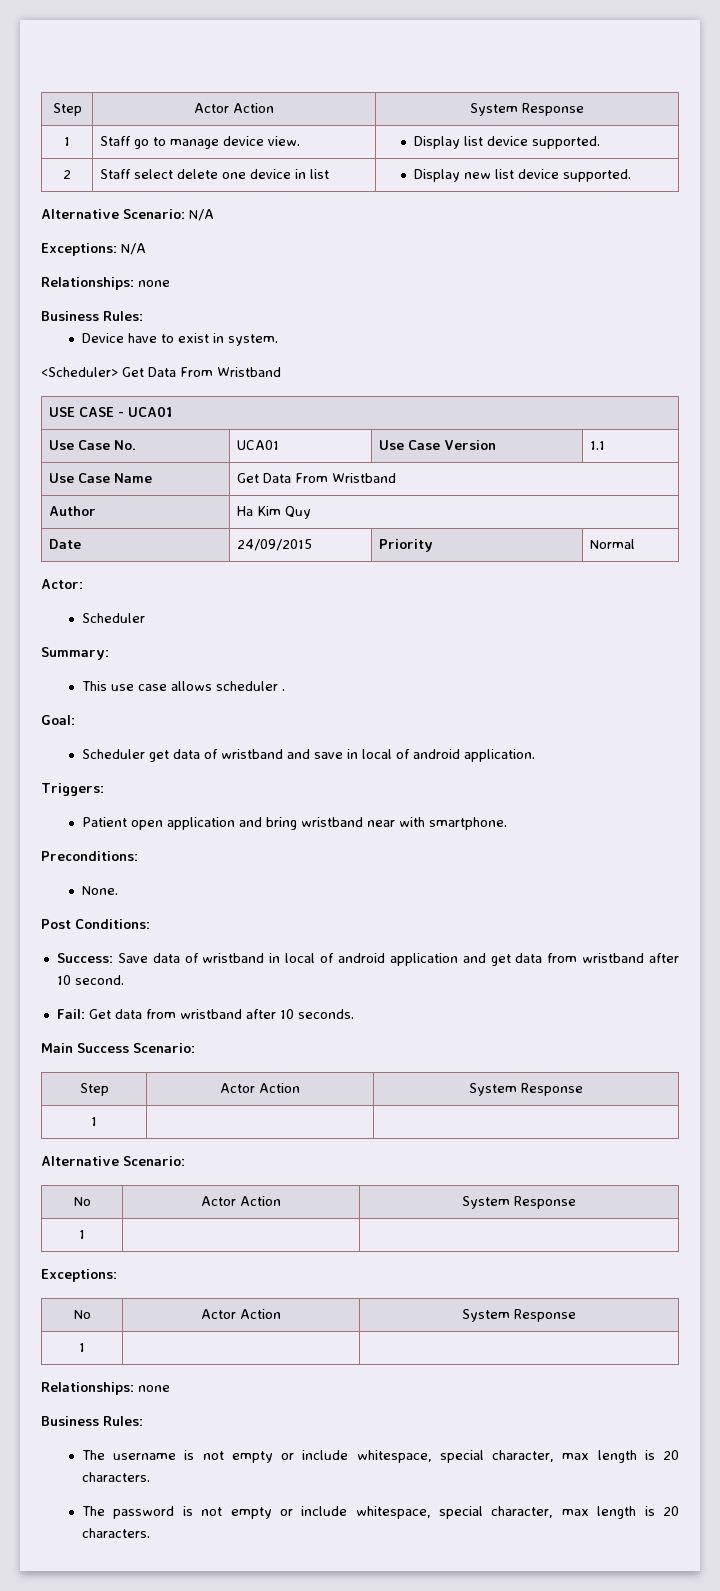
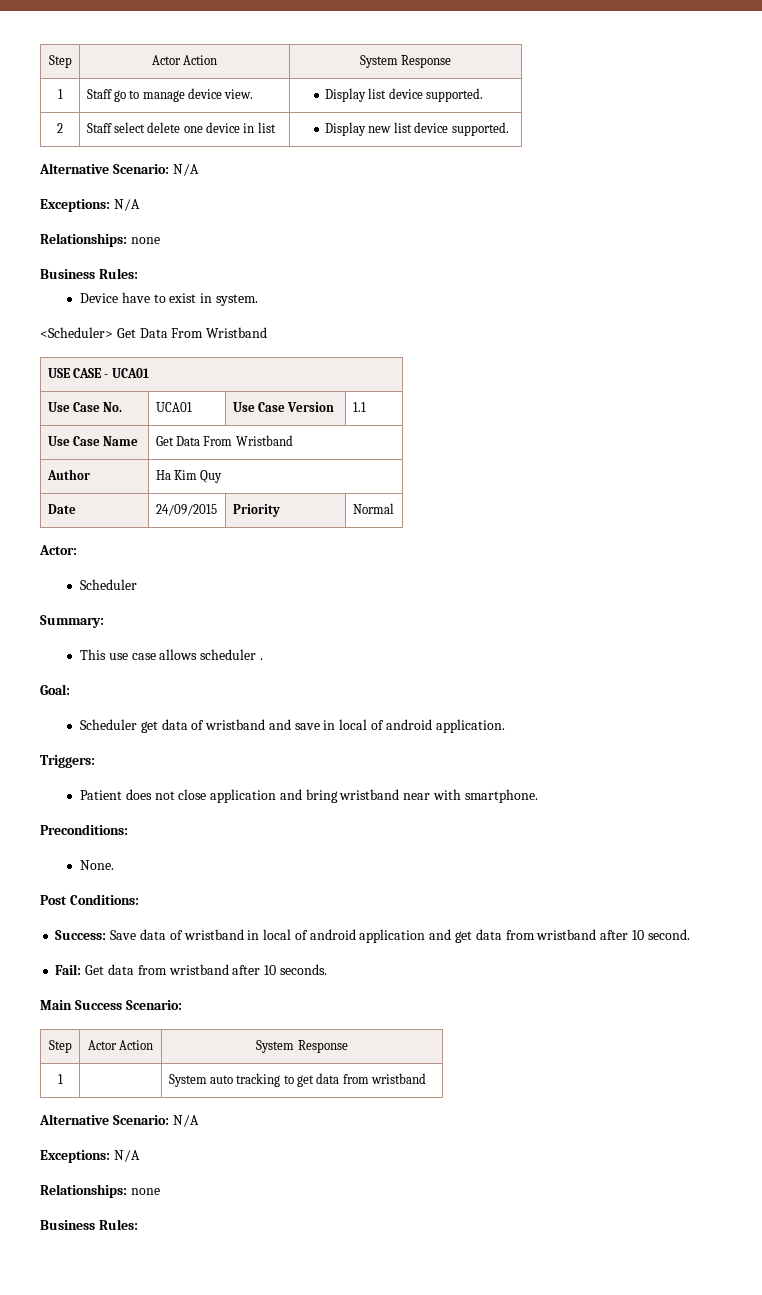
[131,820,164,830] open -> [125,789,207,800] does not close
[41,1156,185,1166] [73,1197,91,1206] [201,1196,281,1206] [462,1196,576,1209] [79,1230,85,1239] [41,1269,117,1282] [73,1310,91,1319] [201,1309,281,1319] [462,1309,576,1322] [79,1343,85,1352] [41,1382,170,1395] [41,1416,143,1426] [82,1450,679,1463] [82,1472,151,1482] [82,1506,679,1519] [82,1528,151,1538] // Alternative Scenario: // No | Actor Action | System Response // 1 | | // Exceptions: // No | Actor Action | System Response // 1 | | // Relationships: none // Business Rules: // The username is not empty or include whitespace, special character, max length is 20 characters. // The password is not empty or include whitespace, special character, max length is 20 characters. -> [168,1073,427,1087] [39,1114,199,1127] [40,1150,140,1163] [40,1184,160,1198] [40,1219,138,1230] System auto tracking to get data from wristband // Alternative Scenario: N/A // Exceptions: N/A // Relationships: none // Business Rules:

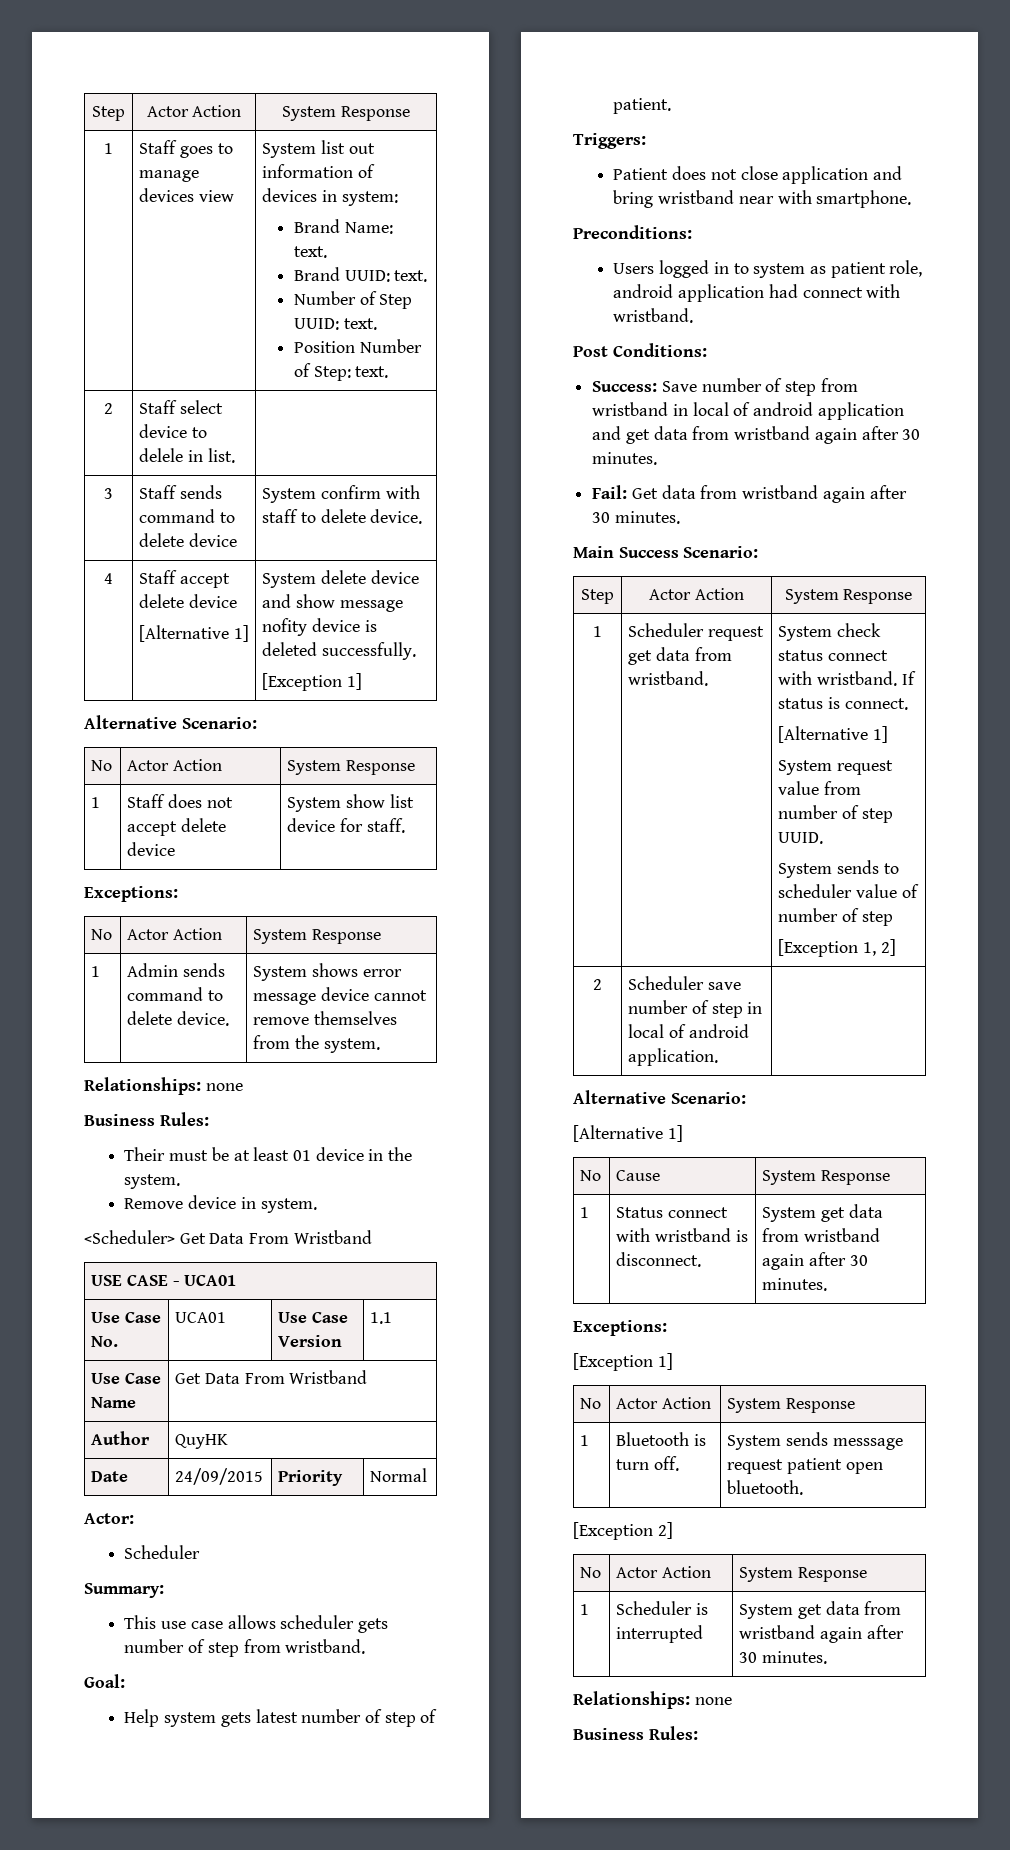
[113,90,126,102] go -> [179,146,213,158] goes
[188,88,254,99] [325,88,484,102] [57,123,63,133] [86,122,276,133] [325,122,509,136] [39,163,199,176] [40,199,140,212] [40,233,160,247] [40,268,138,279] [79,292,197,303] device view. | Display list device supported. // 2 | Staff select delete one device in list | Display new list device supported. // Alternative Scenario: N/A // Exceptions: N/A // Relationships: none // Business Rules: // Device have to exist -> [139,188,234,202] [262,140,375,158] [262,164,375,178] [262,188,398,206] [293,219,393,234] [293,246,327,258] [293,267,428,282] [293,291,413,309] [293,318,377,330] [293,339,422,353] [293,363,389,381] [104,403,113,414] [139,400,223,414] [139,424,207,438] [139,448,235,463] [104,488,113,499] [139,485,222,499] [139,509,235,523] [139,533,237,547] [262,485,420,503] [262,509,423,524] [104,573,113,584] [139,570,230,588] [139,594,237,608] [139,625,249,642] [262,570,419,588] [262,594,403,612] [262,618,377,636] [262,642,416,660] [262,673,362,691] [84,715,257,729] [91,760,113,771] [127,759,222,771] [287,760,415,775] [91,797,101,808] [127,794,233,808] [127,818,226,836] [127,842,176,856] [287,794,414,812] [287,818,405,833] [84,886,178,902] [91,929,113,940] [127,928,222,940] [253,929,381,944] [91,966,101,977] [127,963,225,977] [127,987,223,1001] [127,1011,229,1026] [253,963,402,981] [253,987,427,1005] [253,1011,397,1025] [253,1035,380,1053] [84,1077,243,1095] [84,1112,209,1126] [124,1147,413,1161] [124,1174,181,1189] [124,1195,237,1209] devices view | System list out information of devices in system: // Brand Name: text. // Brand UUID: text. // Number of Step UUID: text. // Position Number of Step: text. // 2 | Staff select device to delele in list. | // 3 | Staff sends command to delete device | System confirm with staff to delete device. // 4 | Staff accept delete device // [Alternative 1] | System delete device and show message nofity device is deleted successfully. // [Exception 1] // Alternative Scenario: // No | Actor Action | System Response // 1 | Staff does not accept delete device | System show list device for staff. // Exceptions: // No | Actor Action | System Response // 1 | Admin sends command to delete device. | System shows error message device cannot remove themselves from the system. // Relationships: none // Business Rules: // Their must be at least 01 device in the system. // Remove device
[155,470,223,483] Ha Kim Quy -> [175,1434,229,1449] QuyHK
[259,658,263,660] [40,684,70,695] [79,719,505,733] . // Goal: // Scheduler get data of wristband and save in local of android application. -> [357,1618,388,1633] [124,1639,366,1657] [84,1674,125,1688] [124,1709,438,1727] [613,98,672,114] gets number of step from wristband. // Goal: // Help system gets latest number of step of patient.
[79,860,114,870] None. -> [613,260,923,278] [613,284,901,302] [613,308,694,323] Users logged in to system as patient role, android application had connect with wristband.
[139,929,183,940] data of -> [701,378,858,396] number of step from
[600,929,690,940] after 10 second. -> [814,426,921,444] [592,452,658,465] again after 30 minutes.
[232,964,327,975] after 10 seconds. -> [822,485,907,503] [592,511,680,524] again after 30 minutes.
[168,1073,427,1087] [39,1114,199,1127] [40,1150,140,1163] | System auto tracking to get data from wristband // Alternative Scenario: N/A // Exceptions: N/A -> [628,623,764,641] [628,647,732,665] [628,671,709,686] [778,623,881,641] [778,650,888,661] [778,671,916,686] [778,697,908,710] [778,726,888,743] [778,760,893,775] [778,781,861,795] [778,805,893,823] [778,832,824,844] [778,860,899,878] [778,884,919,898] [778,908,893,926] [778,939,896,957] [593,979,602,990] [628,976,741,990] [628,1000,763,1018] [628,1024,749,1038] [628,1048,719,1066] [573,1090,746,1104] [573,1125,683,1142] [580,1170,602,1181] [616,1170,661,1181] [762,1170,890,1185] [580,1207,590,1218] [616,1207,728,1218] [616,1228,748,1242] [616,1252,702,1267] [762,1204,883,1222] [762,1228,880,1242] [762,1252,868,1270] [762,1278,828,1291] [573,1320,667,1336] [573,1353,673,1371] [580,1398,602,1409] [616,1397,711,1409] [727,1398,855,1413] [580,1435,590,1446] [616,1432,706,1446] [616,1456,679,1471] [727,1432,903,1450] [727,1458,883,1474] [727,1480,804,1495] [573,1522,673,1540] [580,1567,602,1578] [616,1566,711,1578] [739,1567,867,1582] [580,1604,590,1615] [616,1601,708,1615] [616,1625,704,1643] [739,1601,902,1619] [739,1625,904,1643] [739,1651,827,1664] Scheduler request get data from wristband. | System check status connect with wristband. If status is connect. // [Alternative 1] // System request value from number of step UUID. // System sends to scheduler value of number of step // [Exception 1, 2] // 2 | Scheduler save number of step in local of android application. | // Alternative Scenario: // [Alternative 1] // No | Cause | System Response // 1 | Status connect with wristband is disconnect. | System get data from wristband again after 30 minutes. // Exceptions: // [Exception 1] // No | Actor Action | System Response // 1 | Bluetooth is turn off. | System sends messsage request patient open bluetooth. // [Exception 2] // No | Actor Action | System Response // 1 | Scheduler is interrupted | System get data from wristband again after 30 minutes.

